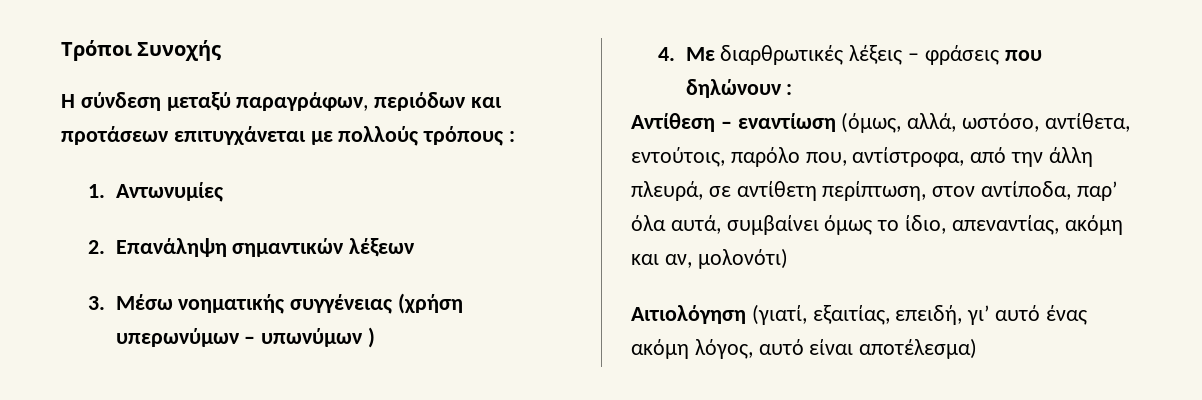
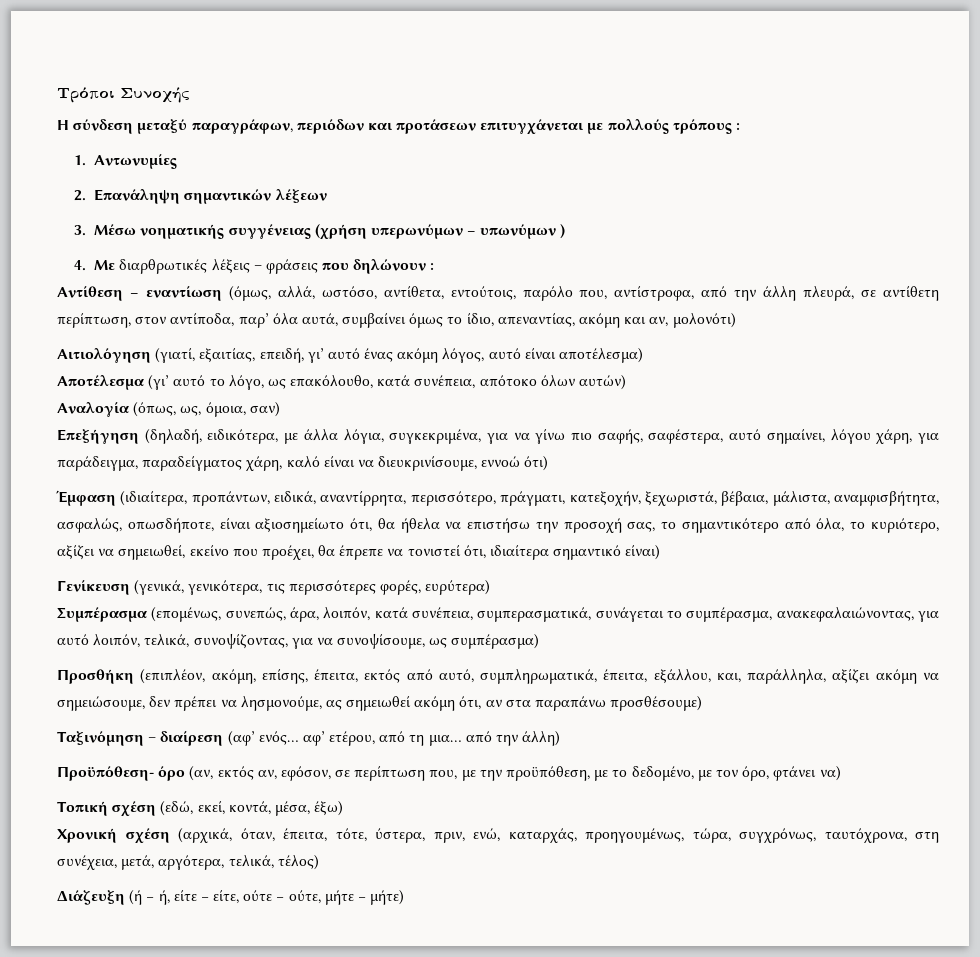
(978, 348) none -> [57,375,627,390] [57,402,280,417] [57,429,940,444] [57,456,549,471] [56,490,939,506] [57,518,939,533] [57,545,661,560] [57,580,491,595] [57,607,940,622] [57,633,540,649] [57,669,939,684] [57,696,703,711] [57,731,561,746] [57,766,841,781] [57,801,344,817] [57,828,939,844] [57,855,319,870] [57,890,405,905] // Αποτέλεσμα (γι’ αυτό το λόγο, ως επακόλουθο, κατά συνέπεια, απότοκο όλων αυτών) // Αναλογία (όπως, ως, όμοια, σαν) // Επεξήγηση (δηλαδή, ειδικότερα, με άλλα λόγια, συγκεκριμένα, για να γίνω πιο σαφής, σαφέστερα, αυτό σημαίνει, λόγου χάρη, για παράδειγμα, παραδείγματος χάρη, καλό είναι να διευκρινίσουμε, εννοώ ότι) // Έμφαση (ιδιαίτερα, προπάντων, ειδικά, αναντίρρητα, περισσότερο, πράγματι, κατεξοχήν, ξεχωριστά, βέβαια, μάλιστα, αναμφισβήτητα, ασφαλώς, οπωσδήποτε, είναι αξιοσημείωτο ότι, θα ήθελα να επιστήσω την προσοχή σας, το σημαντικότερο από όλα, το κυριότερο, αξίζει να σημειωθεί, εκείνο που προέχει, θα έπρεπε να τονιστεί ότι, ιδιαίτερα σημαντικό είναι) // Γενίκευση (γενικά, γενικότερα, τις περισσότερες φορές, ευρύτερα) // Συμπέρασμα (επομένως, συνεπώς, άρα, λοιπόν, κατά συνέπεια, συμπερασματικά, συνάγεται το συμπέρασμα, ανακεφαλαιώνοντας, για αυτό λοιπόν, τελικά, συνοψίζοντας, για να συνοψίσουμε, ως συμπέρασμα) // Προσθήκη (επιπλέον, ακόμη, επίσης, έπειτα, εκτός από αυτό, συμπληρωματικά, έπειτα, εξάλλου, και, παράλληλα, αξίζει ακόμη να σημειώσουμε, δεν πρέπει να λησμονούμε, ας σημειωθεί ακόμη ότι, αν στα παραπάνω προσθέσουμε) // Ταξινόμηση – διαίρεση (αφ’ ενός… αφ’ ετέρου, από τη μια… από την άλλη) // Προϋπόθεση- όρο (αν, εκτός αν, εφόσον, σε περίπτωση που, με την προϋπόθεση, με το δεδομένο, με τον όρο, φτάνει να) // Τοπική σχέση (εδώ, εκεί, κοντά, μέσα, έξω) // Χρονική σχέση (αρχικά, όταν, έπειτα, τότε, ύστερα, πριν, ενώ, καταρχάς, προηγουμένως, τώρα, συγχρόνως, ταυτόχρονα, στη συνέχεια, μετά, αργότερα, τελικά, τέλος) // Διάζευξη (ή − ή, είτε − είτε, ούτε − ούτε, μήτε − μήτε)

